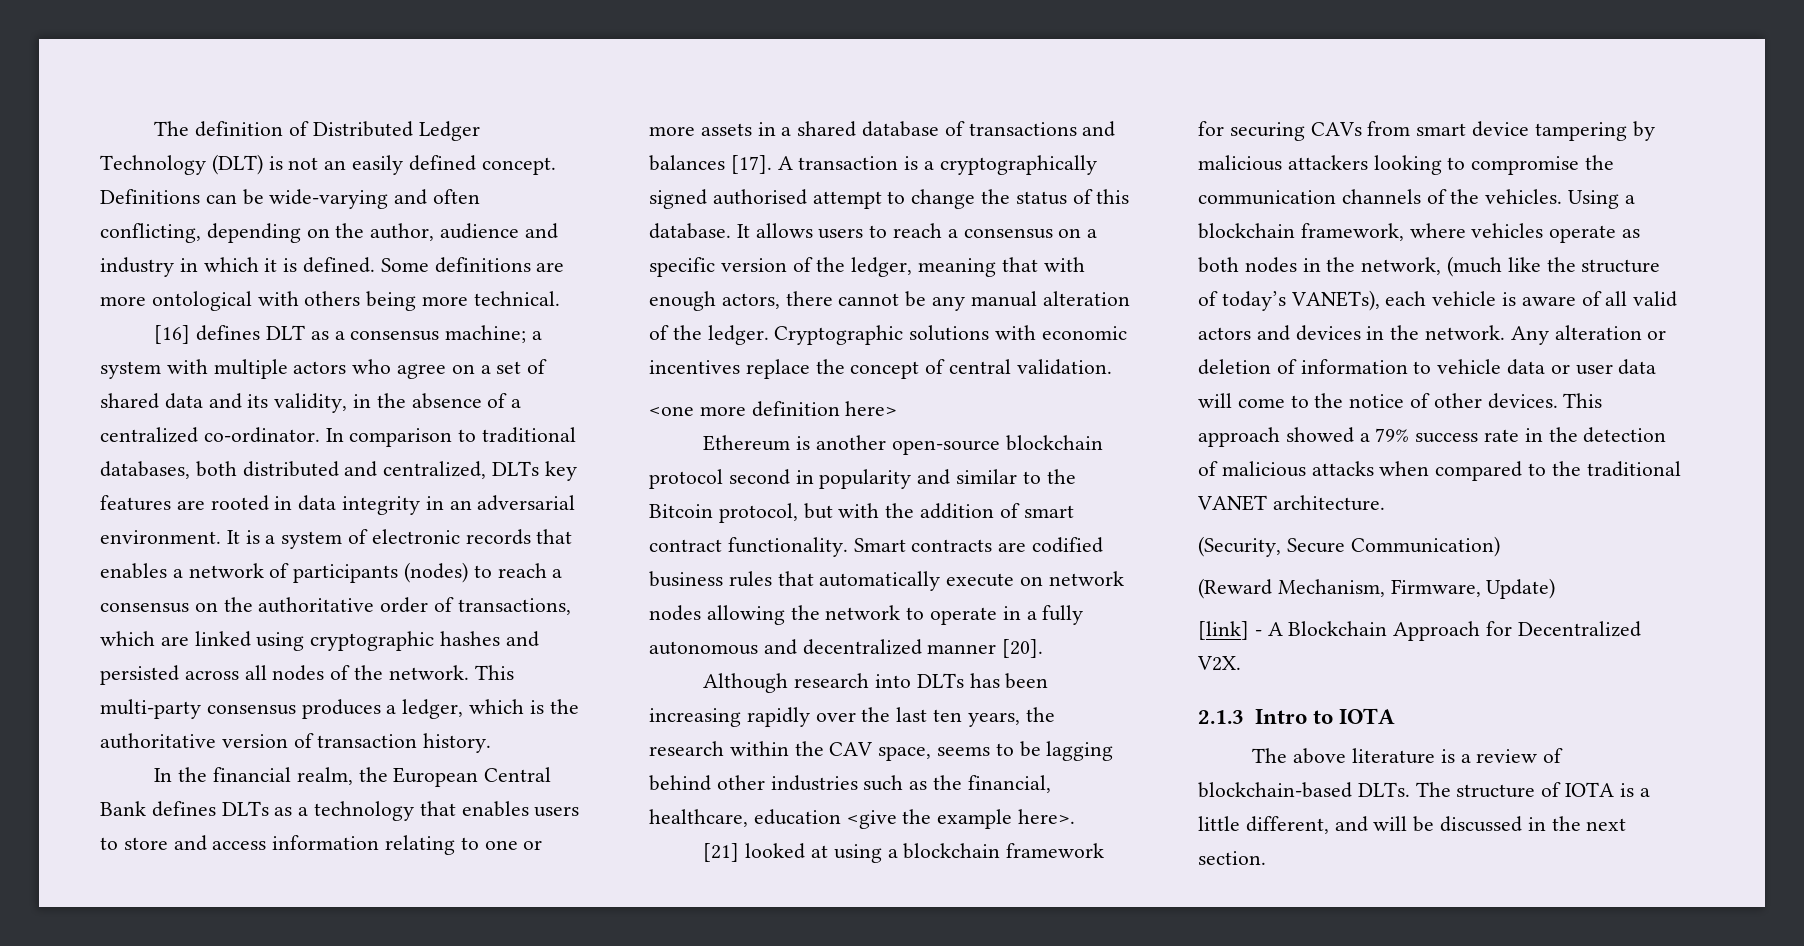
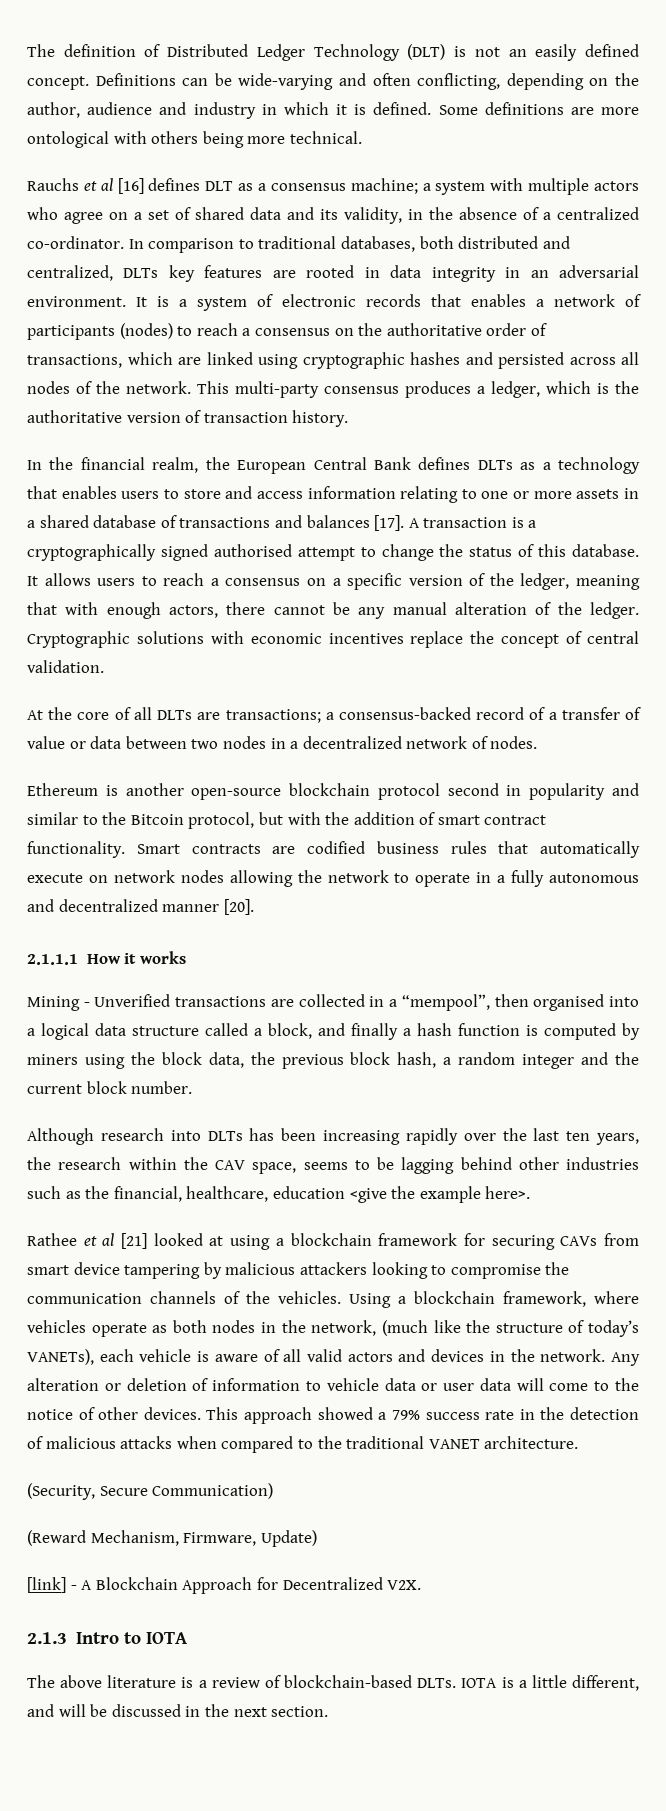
(560, 298) none -> [27,178,113,191] Rauchs et al
[649,401,898,417] <one more definition here> -> [27,707,641,723] [27,736,538,749] At the core of all DLTs are transactions; a consensus-backed record of a transfer of value or data between two nodes in a decentralized network of nodes.
(1044, 648) none -> [27,951,186,965] [27,994,640,1011] [27,1023,640,1040] [27,1052,639,1069] [27,1081,193,1094] // 2.1.1.1 How it works // Mining - Unverified transactions are collected in a “mempool”, then organised into a logical data structure called a block, and finally a hash function is computed by miners using the block data, the previous block hash, a random integer and the current block number.
(1076, 816) none -> [27,1233,115,1246] Rathee et al
[1415,782,1562,798] The structure of -> (457, 1683) none

